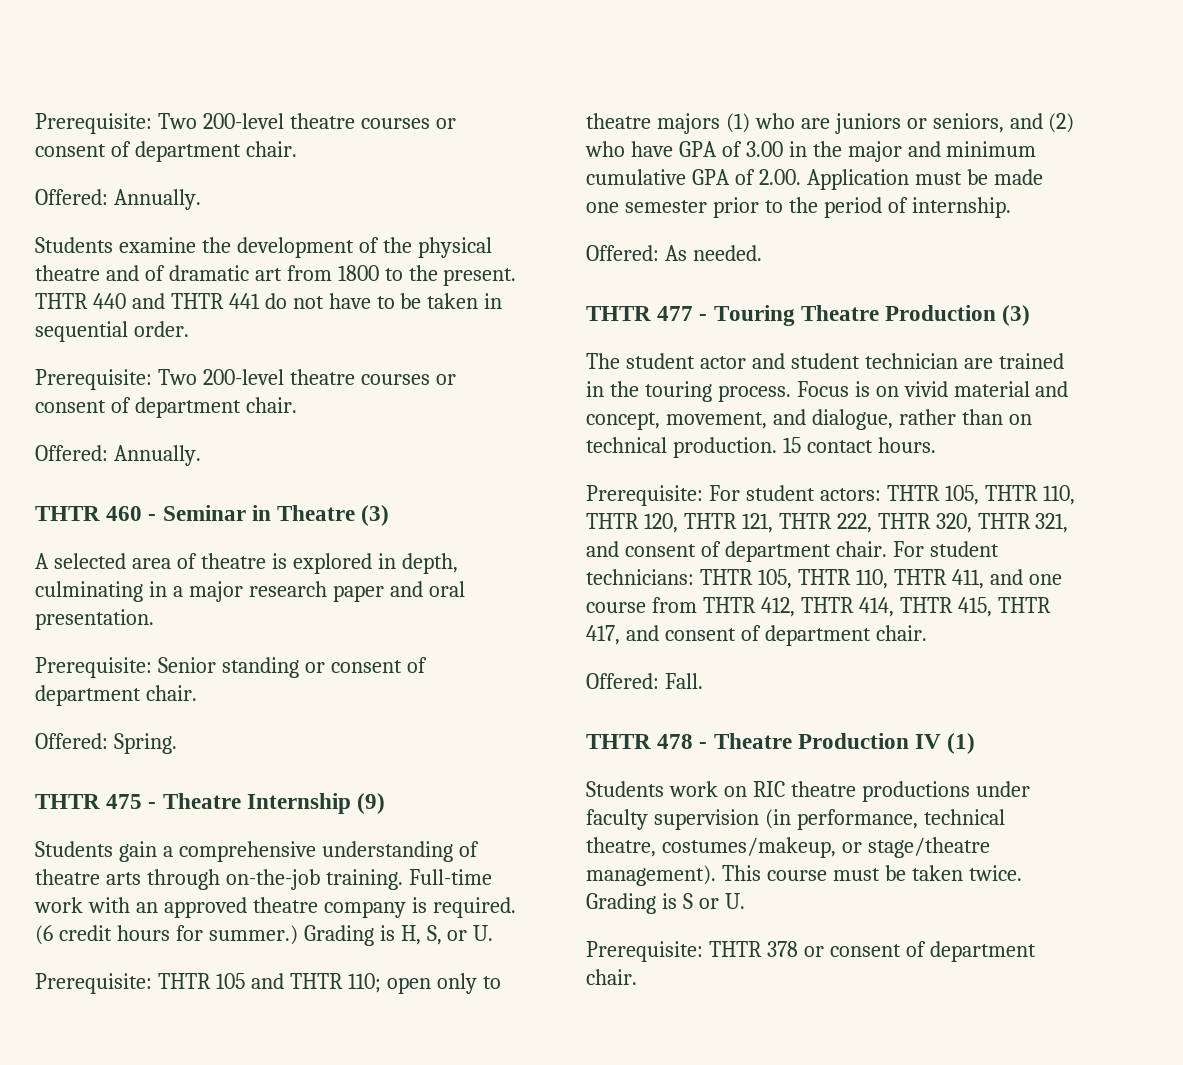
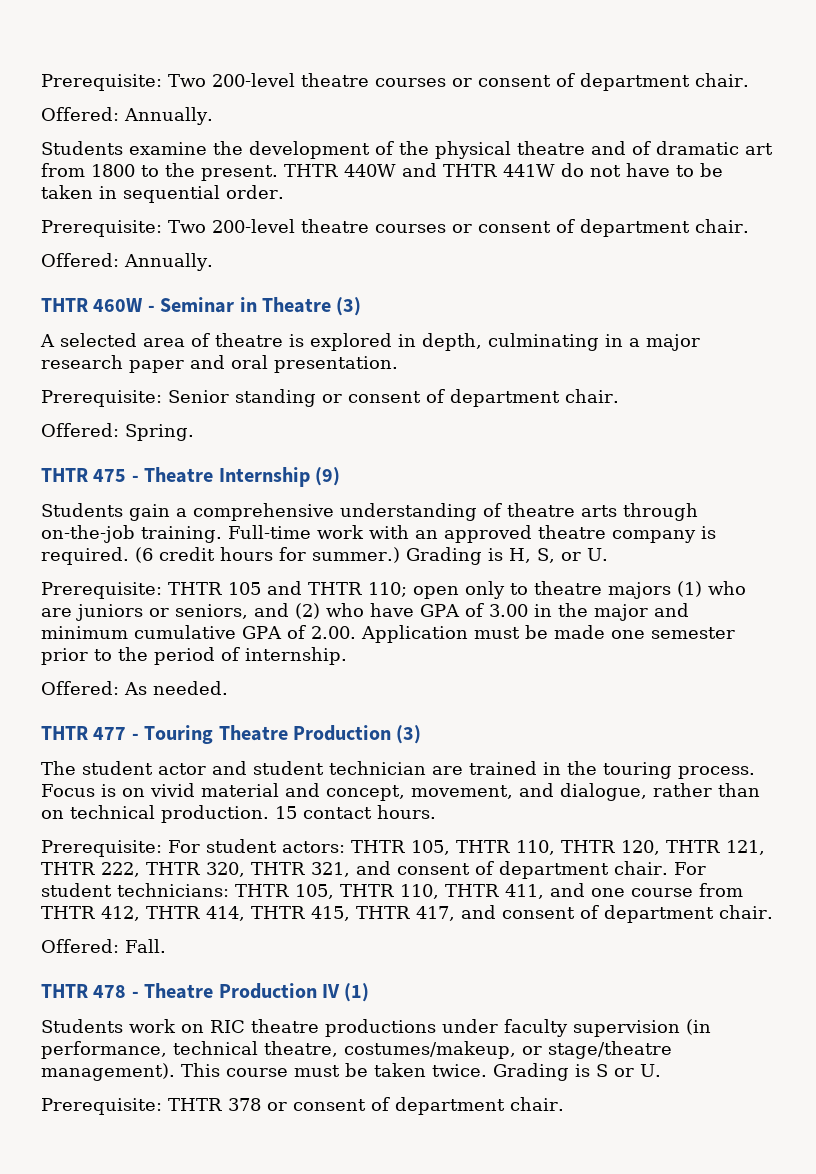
[92,293,260,309] 440 and THTR 441 -> [344,163,555,177] 440W and THTR 441W
[106,506,143,521] 460 -> [93,298,143,312] 460W

